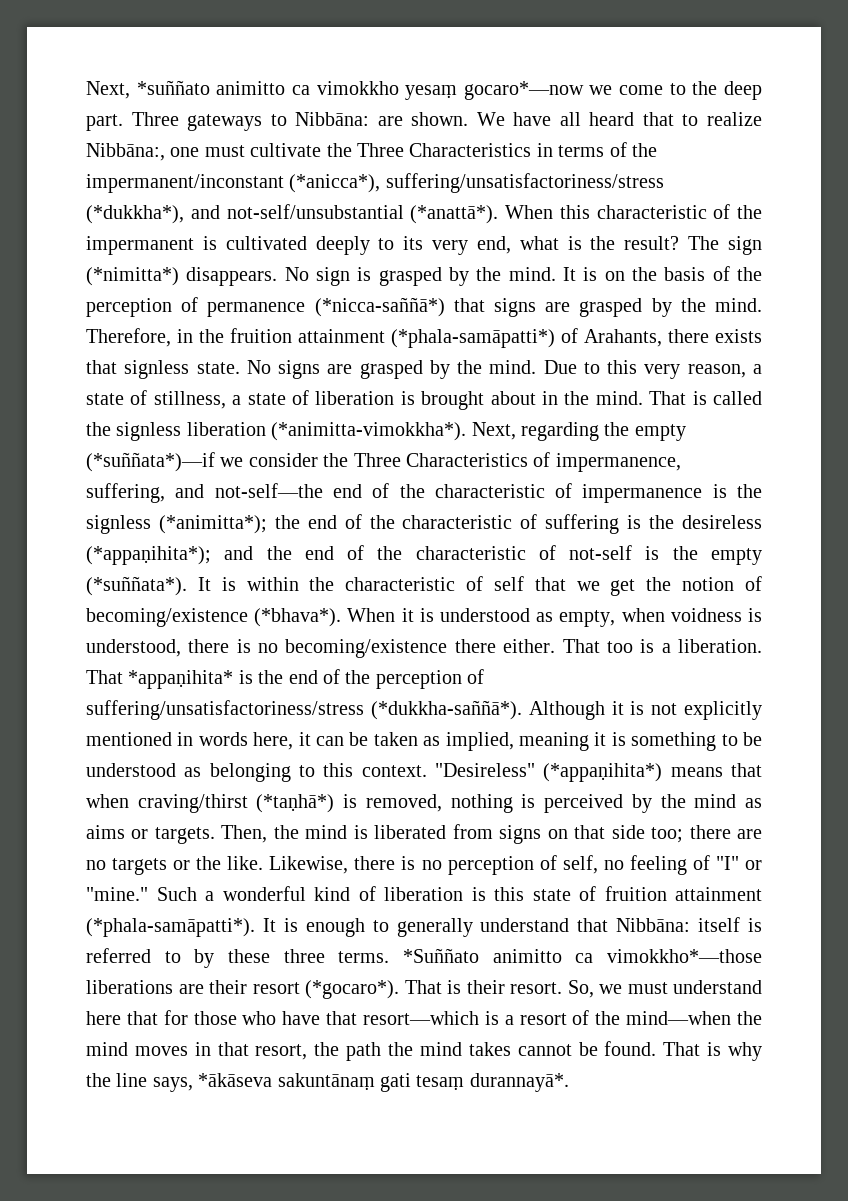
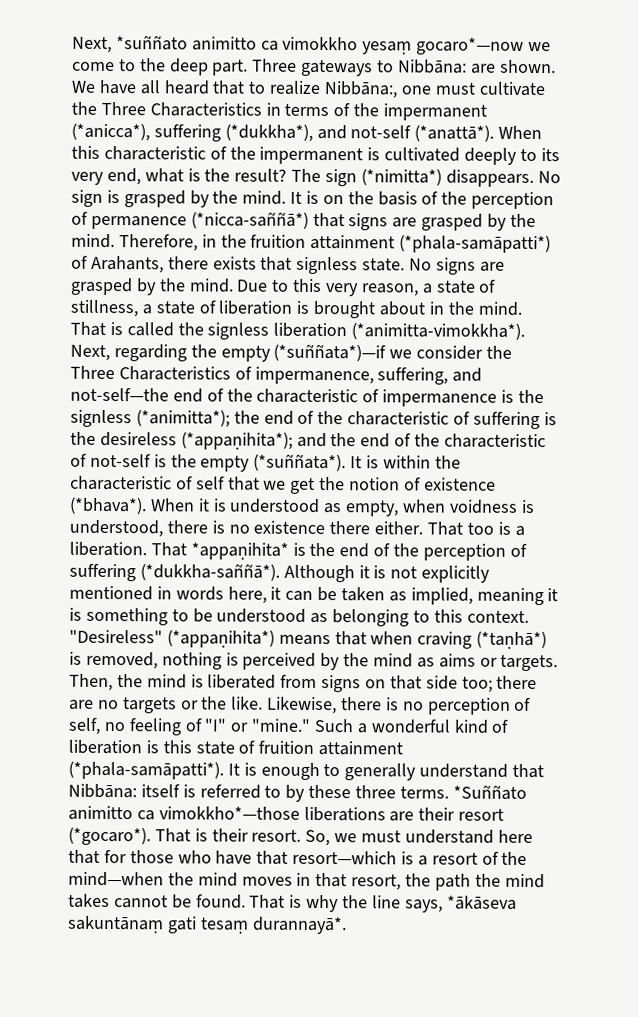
[86,173,664,193] impermanent/inconstant (*anicca*), suffering/unsatisfactoriness/stress -> [383,103,488,121] [71,122,221,142] impermanent (*anicca*), suffering
[226,204,404,219] not-self/unsubstantial -> [350,125,412,139] not-self
[86,608,248,627] becoming/existence -> [423,477,496,491] existence
[285,639,448,658] becoming/existence -> [253,520,326,535] existence
[86,700,364,720] suffering/unsatisfactoriness/stress -> [69,563,136,582] suffering
[137,794,248,813] craving/thirst -> [417,631,473,649] craving

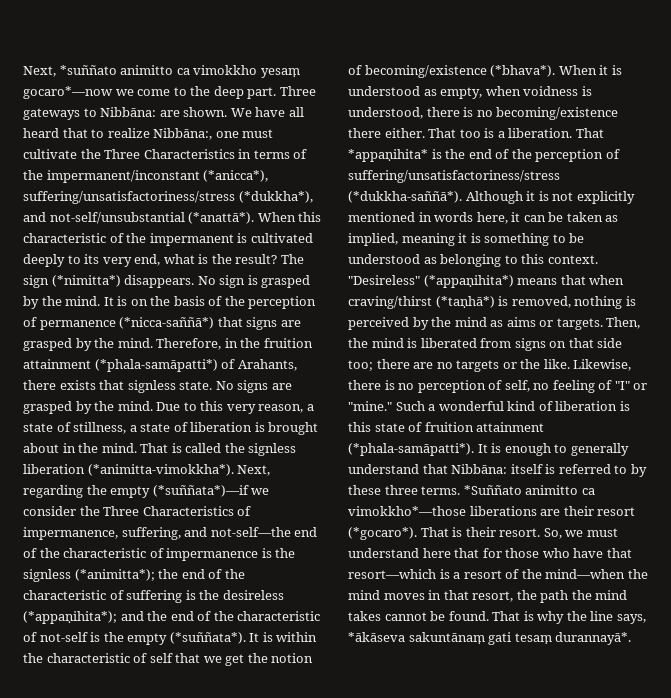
[383,103,488,121] [71,122,221,142] impermanent (*anicca*), suffering -> [46,170,269,183] [23,191,235,204] impermanent/inconstant (*anicca*), suffering/unsatisfactoriness/stress
[350,125,412,139] not-self -> [49,212,185,224] not-self/unsubstantial
[423,477,496,491] existence -> [364,65,487,78] becoming/existence
[253,520,326,535] existence -> [496,107,619,120] becoming/existence
[69,563,136,582] suffering -> [348,170,560,183] suffering/unsatisfactoriness/stress
[417,631,473,649] craving -> [348,296,432,309] craving/thirst

